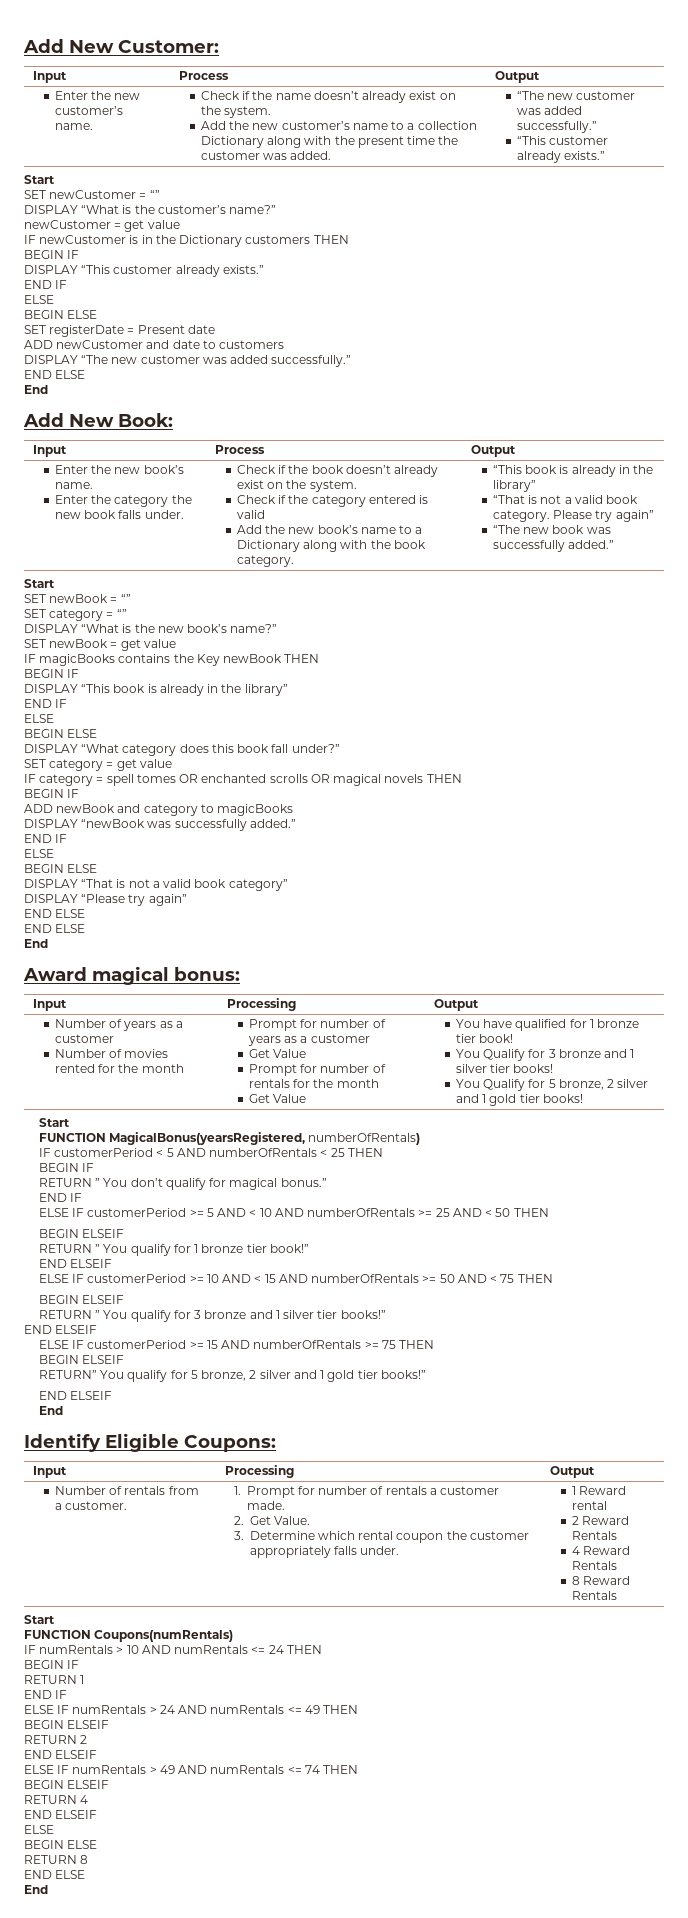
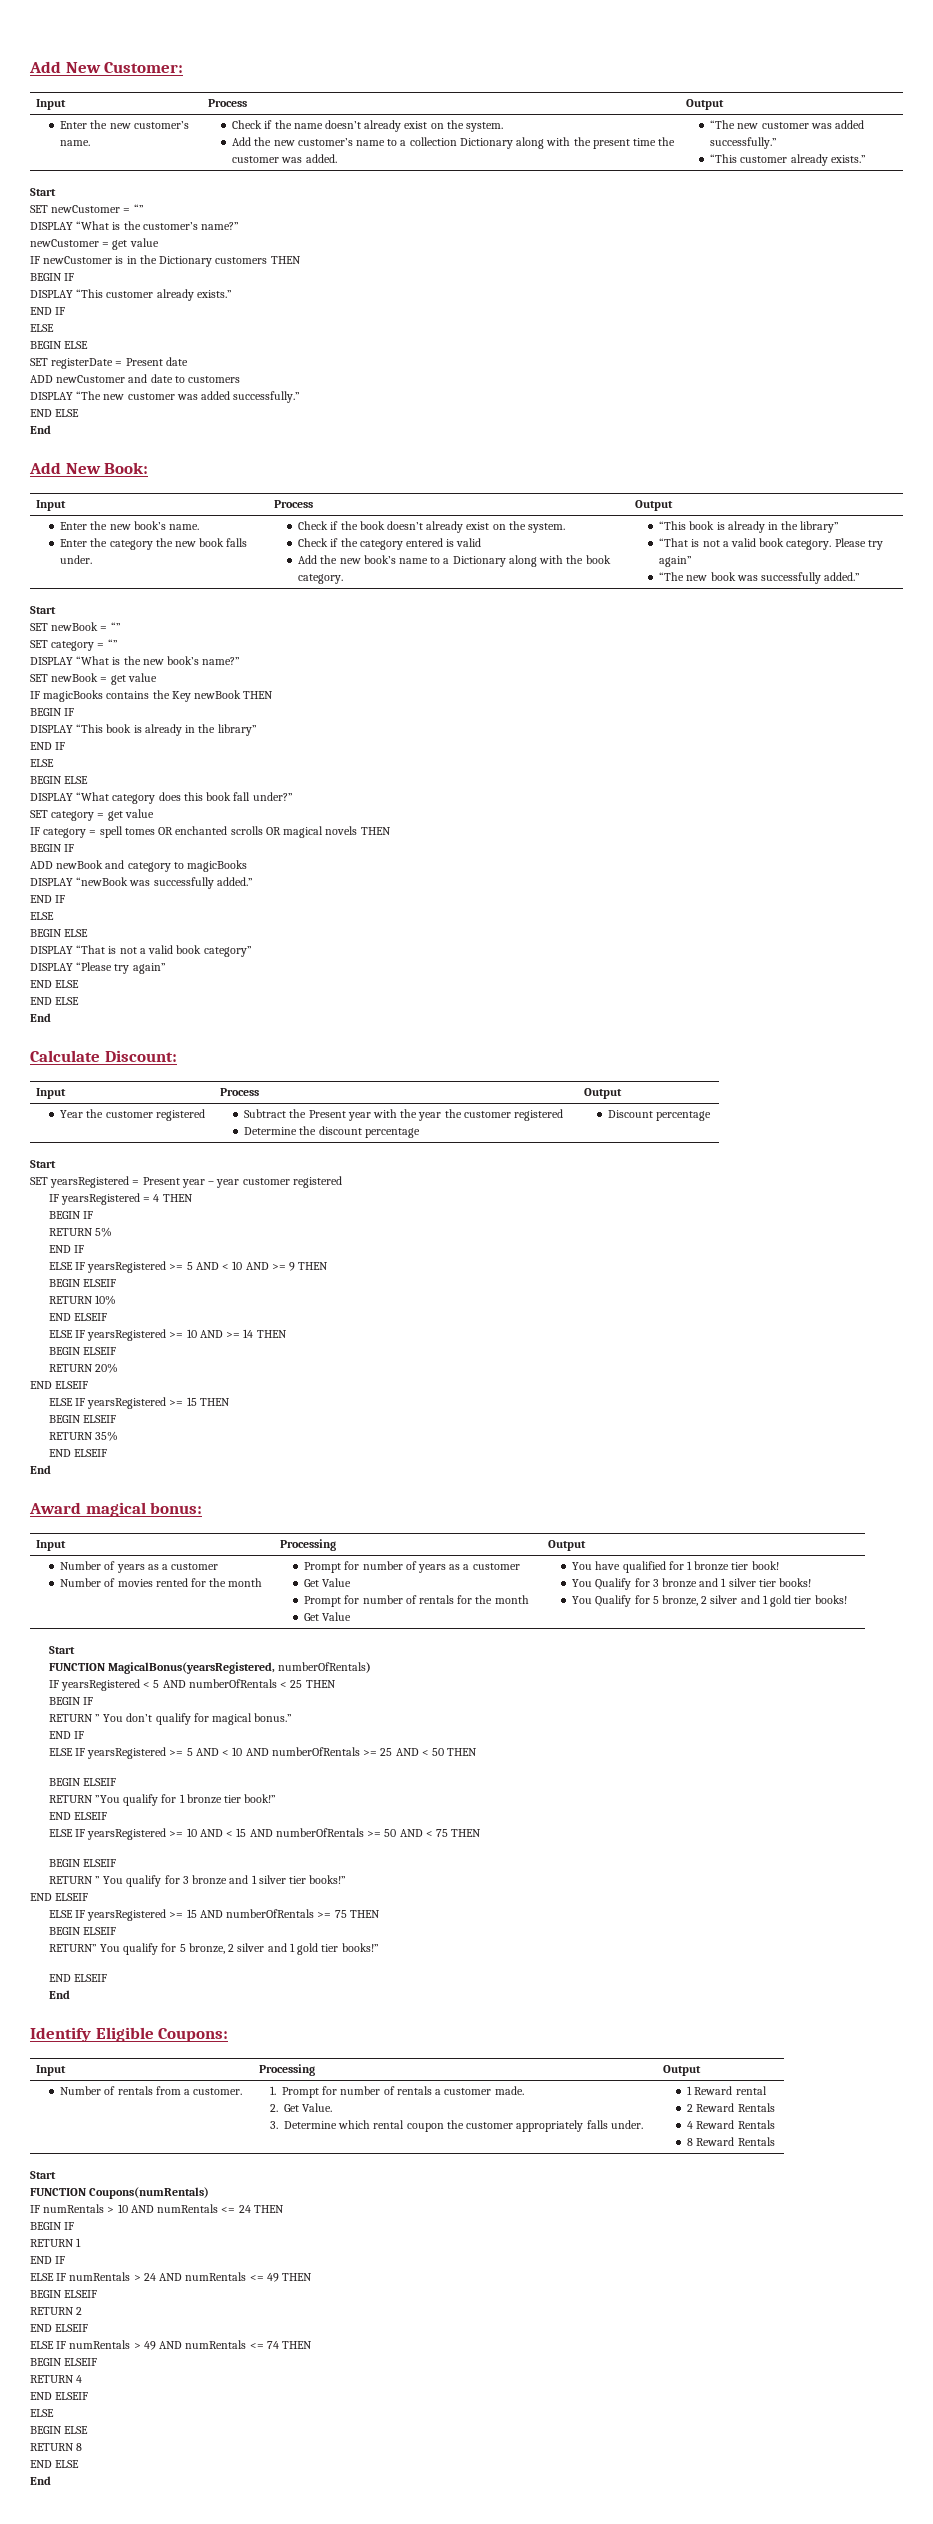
(48, 943) none -> [30,1050,177,1062] [35,1088,66,1099] [219,1088,259,1096] [583,1088,622,1099] [60,1109,205,1121] [244,1109,564,1121] [244,1126,420,1138] [608,1110,712,1121] [30,1160,56,1168] [30,1176,342,1188] [48,1193,193,1205] [48,1211,93,1219] [48,1227,112,1237] [48,1245,84,1253] [48,1261,329,1273] [48,1279,116,1287] [48,1295,116,1305] [48,1313,107,1321] [48,1329,287,1341] [48,1347,116,1355] [48,1363,118,1373] [30,1381,89,1389] [48,1397,230,1409] [48,1415,116,1423] [48,1431,118,1441] [48,1449,107,1457] [30,1465,51,1474] // Calculate Discount: // Input | Process | Output // Year the customer registered | Subtract the Present year with the year the customer registered // Determine the discount percentage | Discount percentage // Start // SET yearsRegistered = Present year – year customer registered // IF yearsRegistered = 4 THEN // BEGIN IF // RETURN 5% // END IF // ELSE IF yearsRegistered >= 5 AND < 10 AND >= 9 THEN // BEGIN ELSEIF // RETURN 10% // END ELSEIF // ELSE IF yearsRegistered >= 10 AND >= 14 THEN // BEGIN ELSEIF // RETURN 20% // END ELSEIF // ELSE IF yearsRegistered >= 15 THEN // BEGIN ELSEIF // RETURN 35% // END ELSEIF // End
[54,1148,154,1157] customerPeriod -> [60,1679,140,1691] yearsRegistered
[87,1208,187,1217] customerPeriod -> [87,1747,167,1759] yearsRegistered
[95,1244,128,1253] ” You -> [94,1795,120,1803] ”You
[87,1274,187,1283] customerPeriod -> [87,1828,167,1840] yearsRegistered
[87,1340,187,1349] customerPeriod -> [87,1909,167,1921] yearsRegistered

